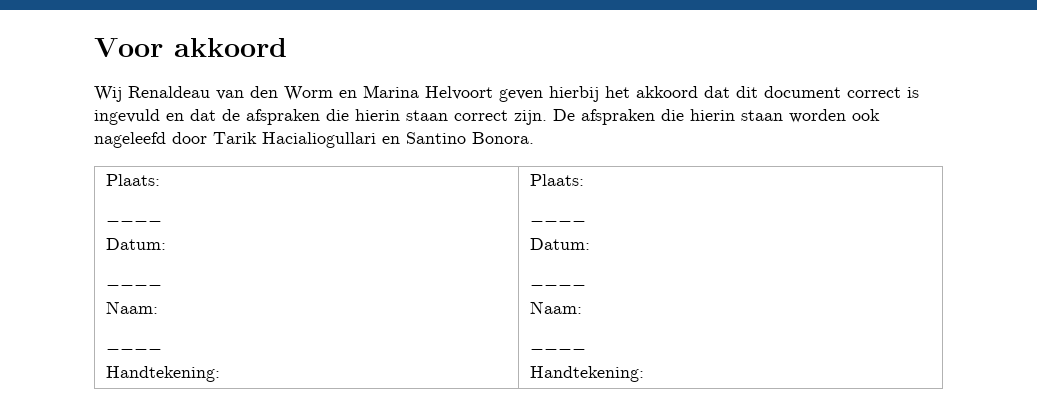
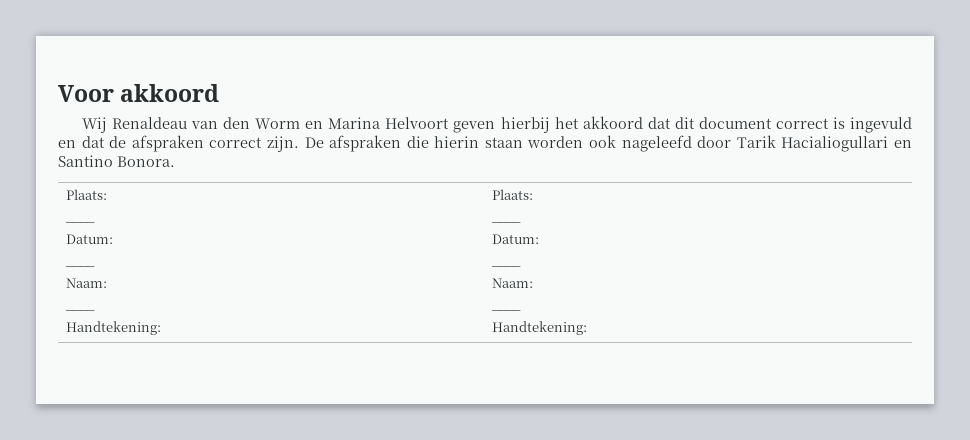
[326,109,448,121] die hierin staan -> (204, 143) none

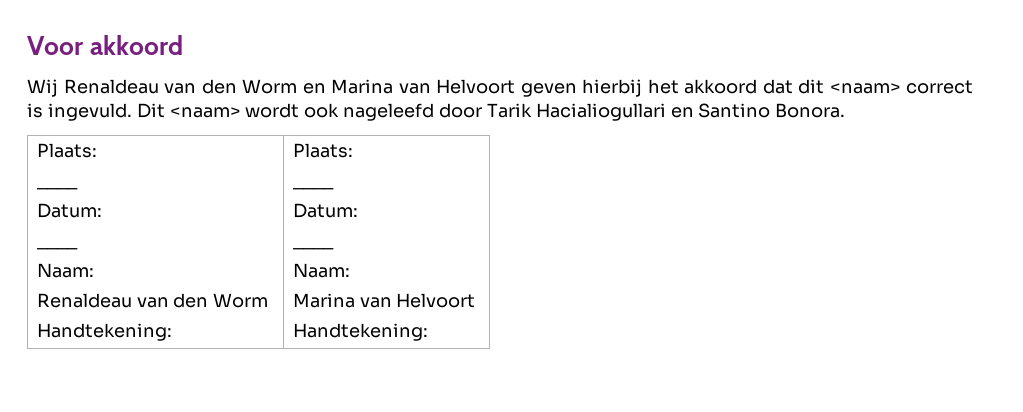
(381, 123) none -> [398,83,431,94] van
[698,117,772,129] document -> [829,83,901,94] <naam>
[849,117,912,133] [58,135,584,152] ingevuld en dat de afspraken correct zijn. De afspraken die hierin staan worden -> [47,103,300,121] ingevuld. Dit <naam> wordt
[64,310,95,311] ____ -> [36,293,269,308] Renaldeau van den Worm
[490,310,521,311] ____ -> [292,293,476,308] Marina van Helvoort

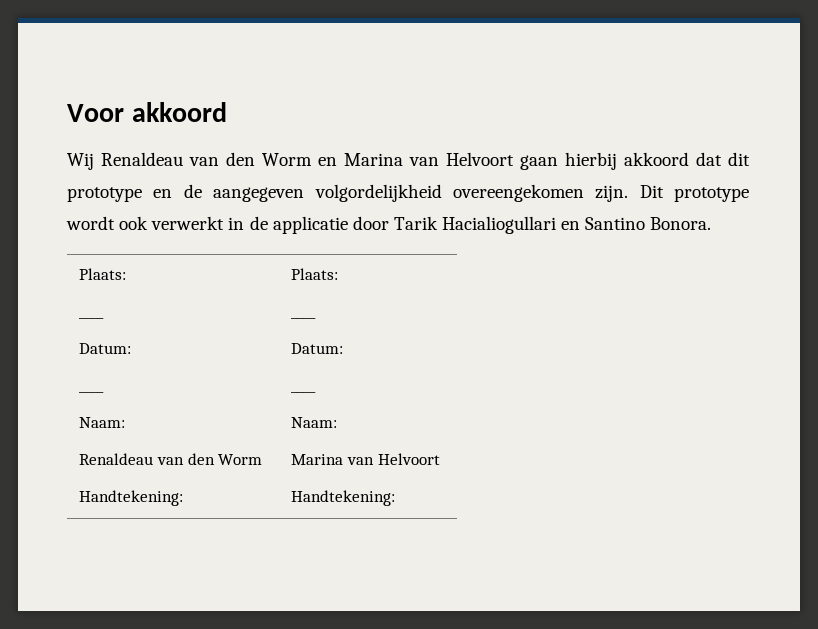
[520,79,973,97] [27,103,435,121] geven hierbij het akkoord dat dit <naam> correct is ingevuld. Dit <naam> wordt ook nageleefd -> [520,152,750,170] [67,184,749,202] [66,216,348,234] gaan hierbij akkoord dat dit prototype en de aangegeven volgordelijkheid overeengekomen zijn. Dit prototype wordt ook verwerkt in de applicatie

